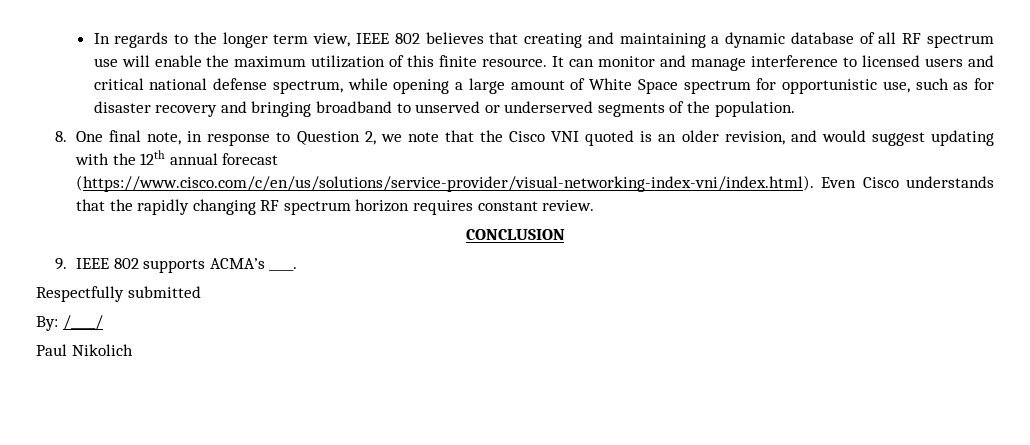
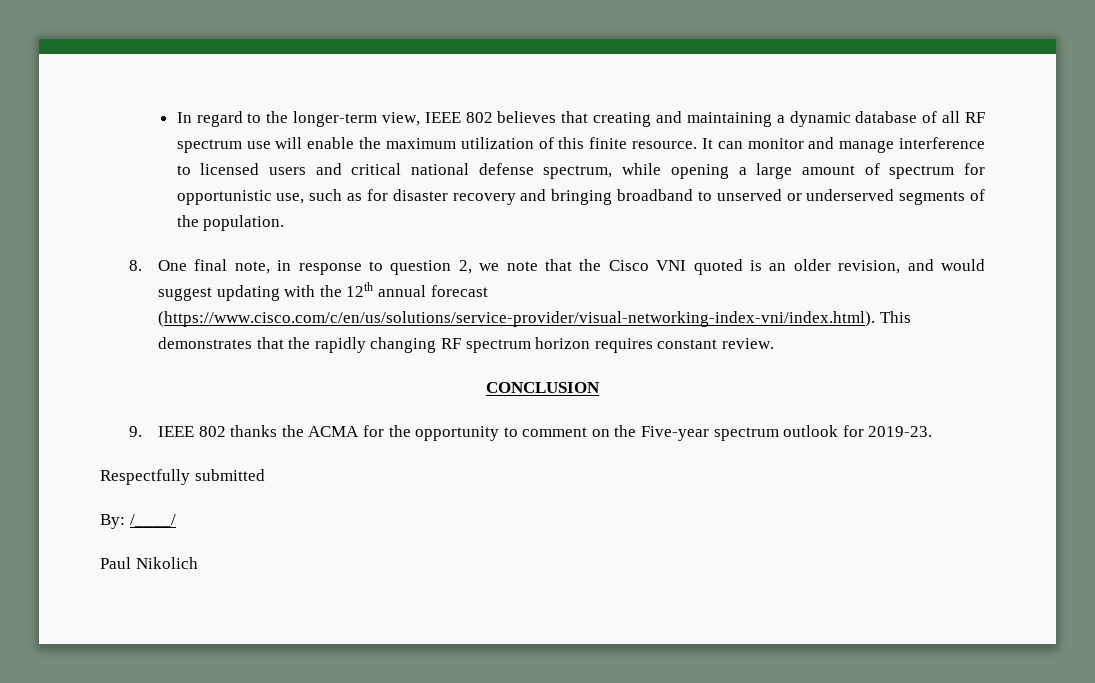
[114,32,169,48] regards -> [196,111,243,127] regard
[222,32,309,48] longer term -> [293,111,378,127] longer-term
[589,78,678,94] White Space -> (880, 169) none
[296,131,360,145] Question -> [390,260,452,275] question
[821,176,995,188] Even Cisco understands -> [879,311,911,323] [157,337,252,349] This demonstrates
[143,258,298,273] supports ACMA’s ____. -> [230,425,933,441] thanks the ACMA for the opportunity to comment on the Five-year spectrum outlook for 2019-23.

